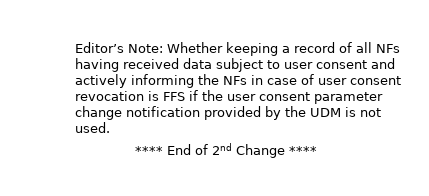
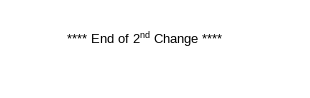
[75,42,401,56] [75,58,396,72] [75,74,402,88] [75,90,384,104] [75,106,382,120] [75,122,111,133] Editor’s Note: Whether keeping a record of all NFs having received data subject to user consent and actively informing the NFs in case of user consent revocation is FFS if the user consent parameter change notification provided by the UDM is not used. // -> (66, 38) none

